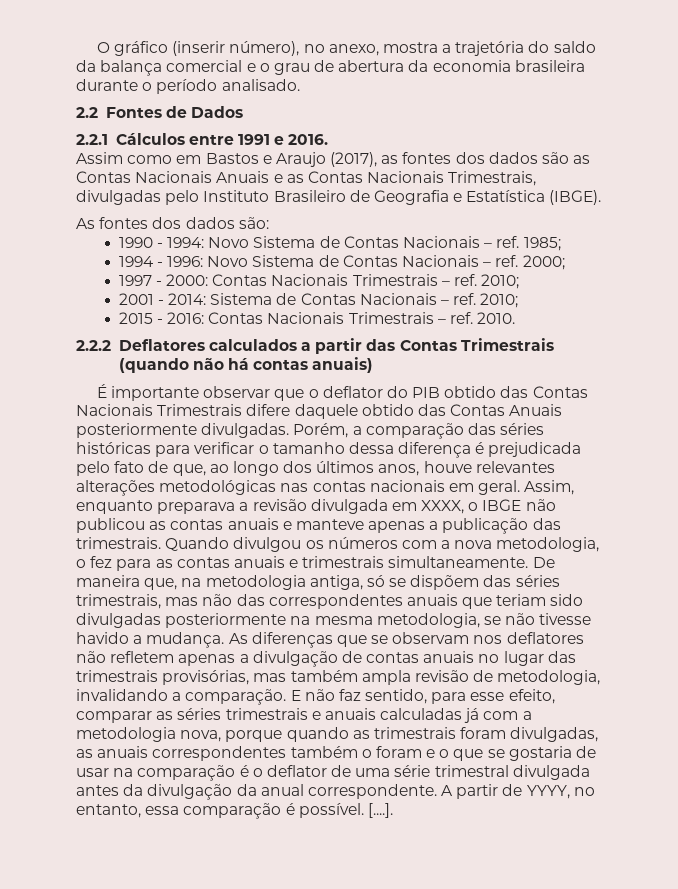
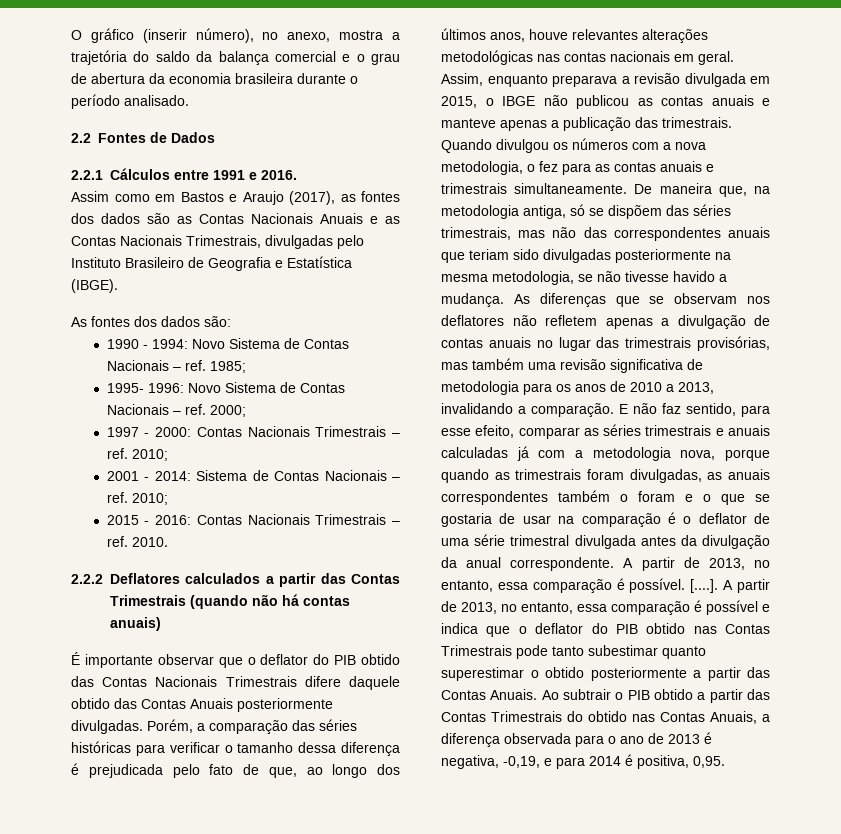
[118,256,163,267] 1994 - -> [106,383,144,393] 1995-
[421,500,465,514] XXXX, -> [441,96,477,108] 2015,
[361,670,601,685] ampla revisão de metodologia, -> [528,359,703,373] [441,381,714,395] uma revisão significativa de metodologia para os anos de 2010 a 2013,
[526,785,570,799] YYYY, -> [708,558,745,570] 2013,
(393, 810) none -> [723,579,770,593] [441,600,770,615] [441,623,770,637] [441,645,706,659] [441,667,770,681] [441,689,770,703] [441,711,770,724] [441,732,712,747] [441,754,725,769] A partir de 2013, no entanto, essa comparação é possível e indica que o deflator do PIB obtido nas Contas Trimestrais pode tanto subestimar quanto superestimar o obtido posteriormente a partir das Contas Anuais. Ao subtrair o PIB obtido a partir das Contas Trimestrais do obtido nas Contas Anuais, a diferença observada para o ano de 2013 é negativa, -0,19, e para 2014 é positiva, 0,95.

